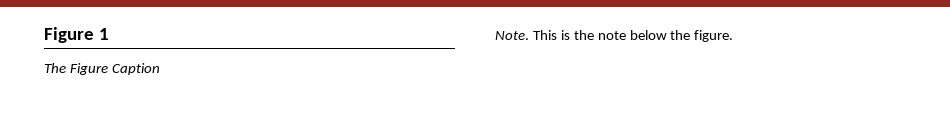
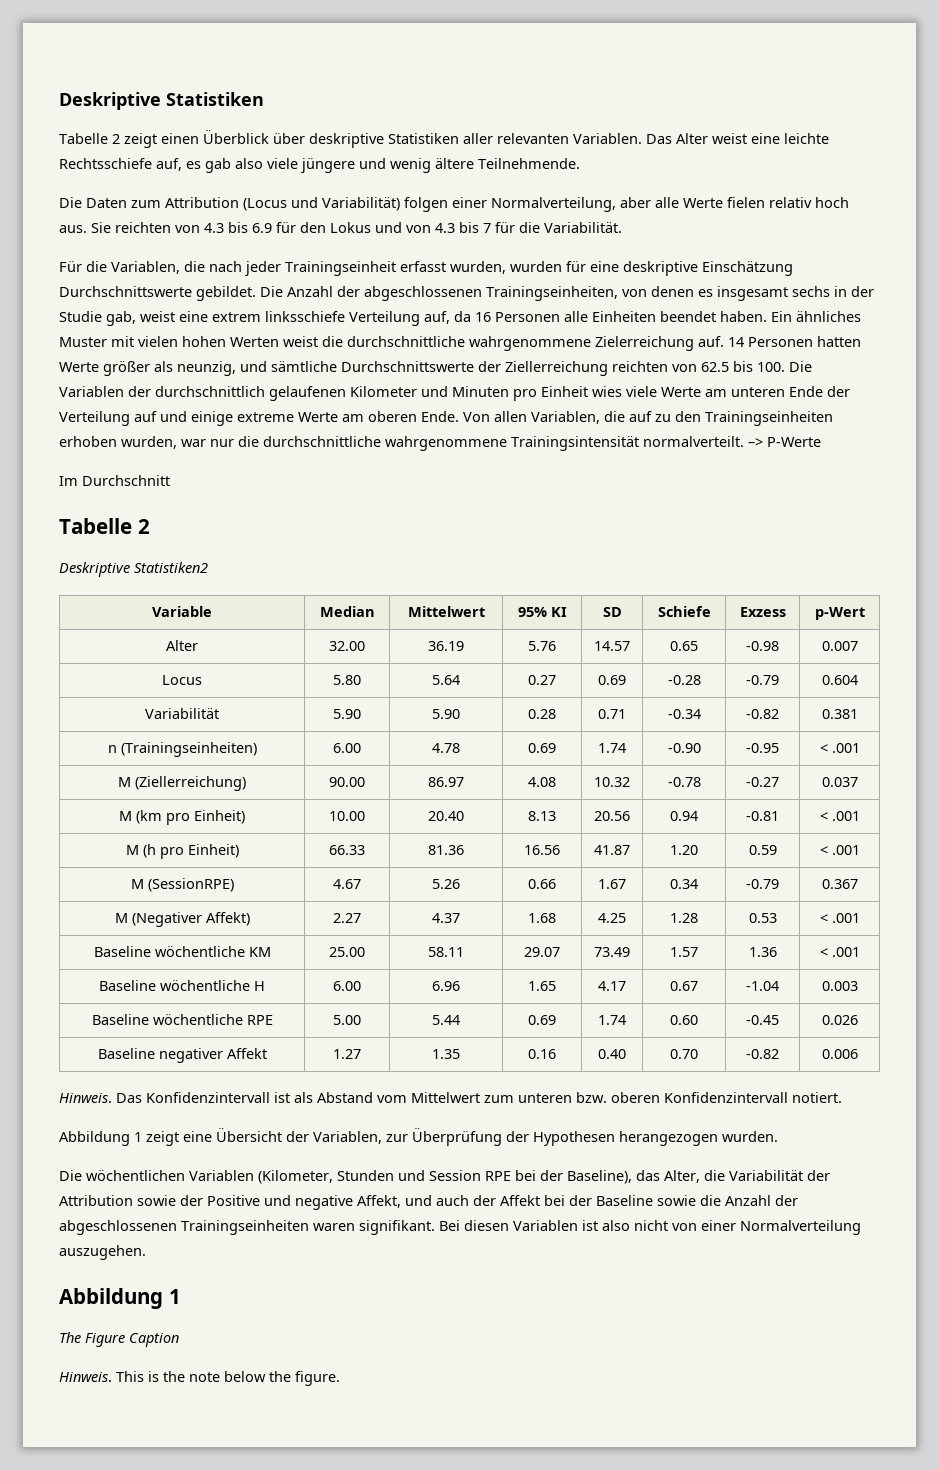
[44,27,94,43] Figure -> [59,92,264,110] [59,130,829,148] [59,158,580,173] [59,197,849,212] [59,222,622,233] [59,261,793,276] [59,286,874,301] [59,311,861,326] [59,336,861,351] [59,361,812,376] [59,386,850,401] [59,411,833,426] [59,436,821,451] [59,475,170,486] [59,518,150,534] [59,562,208,577] [152,606,212,617] [319,606,375,617] [407,606,485,617] [517,607,567,617] [602,607,622,617] [657,606,711,617] [739,607,786,617] [814,607,865,620] [166,640,198,651] [329,641,365,651] [428,641,464,651] [528,641,556,651] [594,641,630,651] [670,641,698,651] [746,641,779,651] [821,641,858,651] [162,675,202,685] [333,675,361,685] [432,675,460,685] [528,675,556,685] [598,675,626,685] [667,675,701,685] [746,675,779,685] [821,675,858,685] [145,708,219,719] [333,709,361,719] [432,709,460,719] [528,709,556,719] [598,709,626,719] [667,709,701,719] [746,709,779,719] [821,709,858,719] [107,742,257,757] [333,743,361,753] [432,743,460,753] [528,743,556,753] [598,743,626,753] [667,743,701,753] [746,743,779,753] [819,743,860,753] [118,776,246,791] [329,777,365,787] [428,777,464,787] [528,777,556,787] [594,777,630,787] [667,777,701,787] [746,777,779,787] [821,777,858,787] [119,810,245,825] [329,811,365,821] [428,811,464,821] [528,811,556,821] [594,811,630,821] [670,811,698,821] [746,811,779,821] [819,811,860,821] [125,844,239,859] [329,845,365,855] [428,845,464,855] [524,845,560,855] [594,845,630,855] [670,845,698,855] [748,845,777,855] [819,845,860,855] [130,878,234,892] [333,879,361,889] [432,879,460,889] [528,879,556,889] [598,879,626,889] [670,879,698,889] [746,879,779,889] [821,879,858,889] [114,912,250,927] [333,913,361,923] [432,913,460,923] [528,913,556,923] [598,913,626,923] [670,913,698,923] [748,913,777,923] [819,913,860,923] [93,946,271,957] [329,947,365,957] [428,947,464,957] [524,947,560,957] [594,947,630,957] [670,947,698,957] [748,947,777,957] [819,947,860,957] [99,980,265,991] [333,981,361,991] [432,981,460,991] [528,981,556,991] [598,981,626,991] [670,981,698,991] [746,981,779,991] [821,981,858,991] [91,1014,273,1025] [333,1015,361,1025] [432,1015,460,1025] [528,1015,556,1025] [598,1015,626,1025] [670,1015,698,1025] [746,1015,779,1025] [821,1015,858,1025] [97,1048,267,1063] [333,1049,361,1059] [432,1049,460,1059] [528,1049,556,1059] [598,1049,626,1059] [670,1049,698,1059] [746,1049,779,1059] [821,1049,858,1059] [59,1092,842,1103] [59,1128,778,1146] [59,1170,830,1184] [59,1195,798,1210] [59,1220,861,1235] [59,1245,146,1260] [59,1288,163,1309] Deskriptive Statistiken // Tabelle 2 zeigt einen Überblick über deskriptive Statistiken aller relevanten Variablen. Das Alter weist eine leichte Rechtsschiefe auf, es gab also viele jüngere und wenig ältere Teilnehmende. // Die Daten zum Attribution (Locus und Variabilität) folgen einer Normalverteilung, aber alle Werte fielen relativ hoch aus. Sie reichten von 4.3 bis 6.9 für den Lokus und von 4.3 bis 7 für die Variabilität. // Für die Variablen, die nach jeder Trainingseinheit erfasst wurden, wurden für eine deskriptive Einschätzung Durchschnittswerte gebildet. Die Anzahl der abgeschlossenen Trainingseinheiten, von denen es insgesamt sechs in der Studie gab, weist eine extrem linksschiefe Verteilung auf, da 16 Personen alle Einheiten beendet haben. Ein ähnliches Muster mit vielen hohen Werten weist die durchschnittliche wahrgenommene Zielerreichung auf. 14 Personen hatten Werte größer als neunzig, und sämtliche Durchschnittswerte der Ziellerreichung reichten von 62.5 bis 100. Die Variablen der durchschnittlich gelaufenen Kilometer und Minuten pro Einheit wies viele Werte am unteren Ende der Verteilung auf und einige extreme Werte am oberen Ende. Von allen Variablen, die auf zu den Trainingseinheiten erhoben wurden, war nur die durchschnittliche wahrgenommene Trainingsintensität normalverteilt. –> P-Werte // Im Durchschnitt // Tabelle 2 // Deskriptive Statistiken2 // Variable | Median | Mittelwert | 95% KI | SD | Schiefe | Exzess | p-Wert // Alter | 32.00 | 36.19 | 5.76 | 14.57 | 0.65 | -0.98 | 0.007 // Locus | 5.80 | 5.64 | 0.27 | 0.69 | -0.28 | -0.79 | 0.604 // Variabilität | 5.90 | 5.90 | 0.28 | 0.71 | -0.34 | -0.82 | 0.381 // n (Trainingseinheiten) | 6.00 | 4.78 | 0.69 | 1.74 | -0.90 | -0.95 | < .001 // M (Ziellerreichung) | 90.00 | 86.97 | 4.08 | 10.32 | -0.78 | -0.27 | 0.037 // M (km pro Einheit) | 10.00 | 20.40 | 8.13 | 20.56 | 0.94 | -0.81 | < .001 // M (h pro Einheit) | 66.33 | 81.36 | 16.56 | 41.87 | 1.20 | 0.59 | < .001 // M (SessionRPE) | 4.67 | 5.26 | 0.66 | 1.67 | 0.34 | -0.79 | 0.367 // M (Negativer Affekt) | 2.27 | 4.37 | 1.68 | 4.25 | 1.28 | 0.53 | < .001 // Baseline wöchentliche KM | 25.00 | 58.11 | 29.07 | 73.49 | 1.57 | 1.36 | < .001 // Baseline wöchentliche H | 6.00 | 6.96 | 1.65 | 4.17 | 0.67 | -1.04 | 0.003 // Baseline wöchentliche RPE | 5.00 | 5.44 | 0.69 | 1.74 | 0.60 | -0.45 | 0.026 // Baseline negativer Affekt | 1.27 | 1.35 | 0.16 | 0.40 | 0.70 | -0.82 | 0.006 // Hinweis. Das Konfidenzintervall ist als Abstand vom Mittelwert zum unteren bzw. oberen Konfidenzintervall notiert. // Abbildung 1 zeigt eine Übersicht der Variablen, zur Überprüfung der Hypothesen herangezogen wurden. // Die wöchentlichen Variablen (Kilometer, Stunden und Session RPE bei der Baseline), das Alter, die Variabilität der Attribution sowie der Positive und negative Affekt, und auch der Affekt bei der Baseline sowie die Anzahl der abgeschlossenen Trainingseinheiten waren signifikant. Bei diesen Variablen ist also nicht von einer Normalverteilung auszugehen. // Abbildung
[495,31,529,40] Note. -> [59,1372,112,1382] Hinweis.

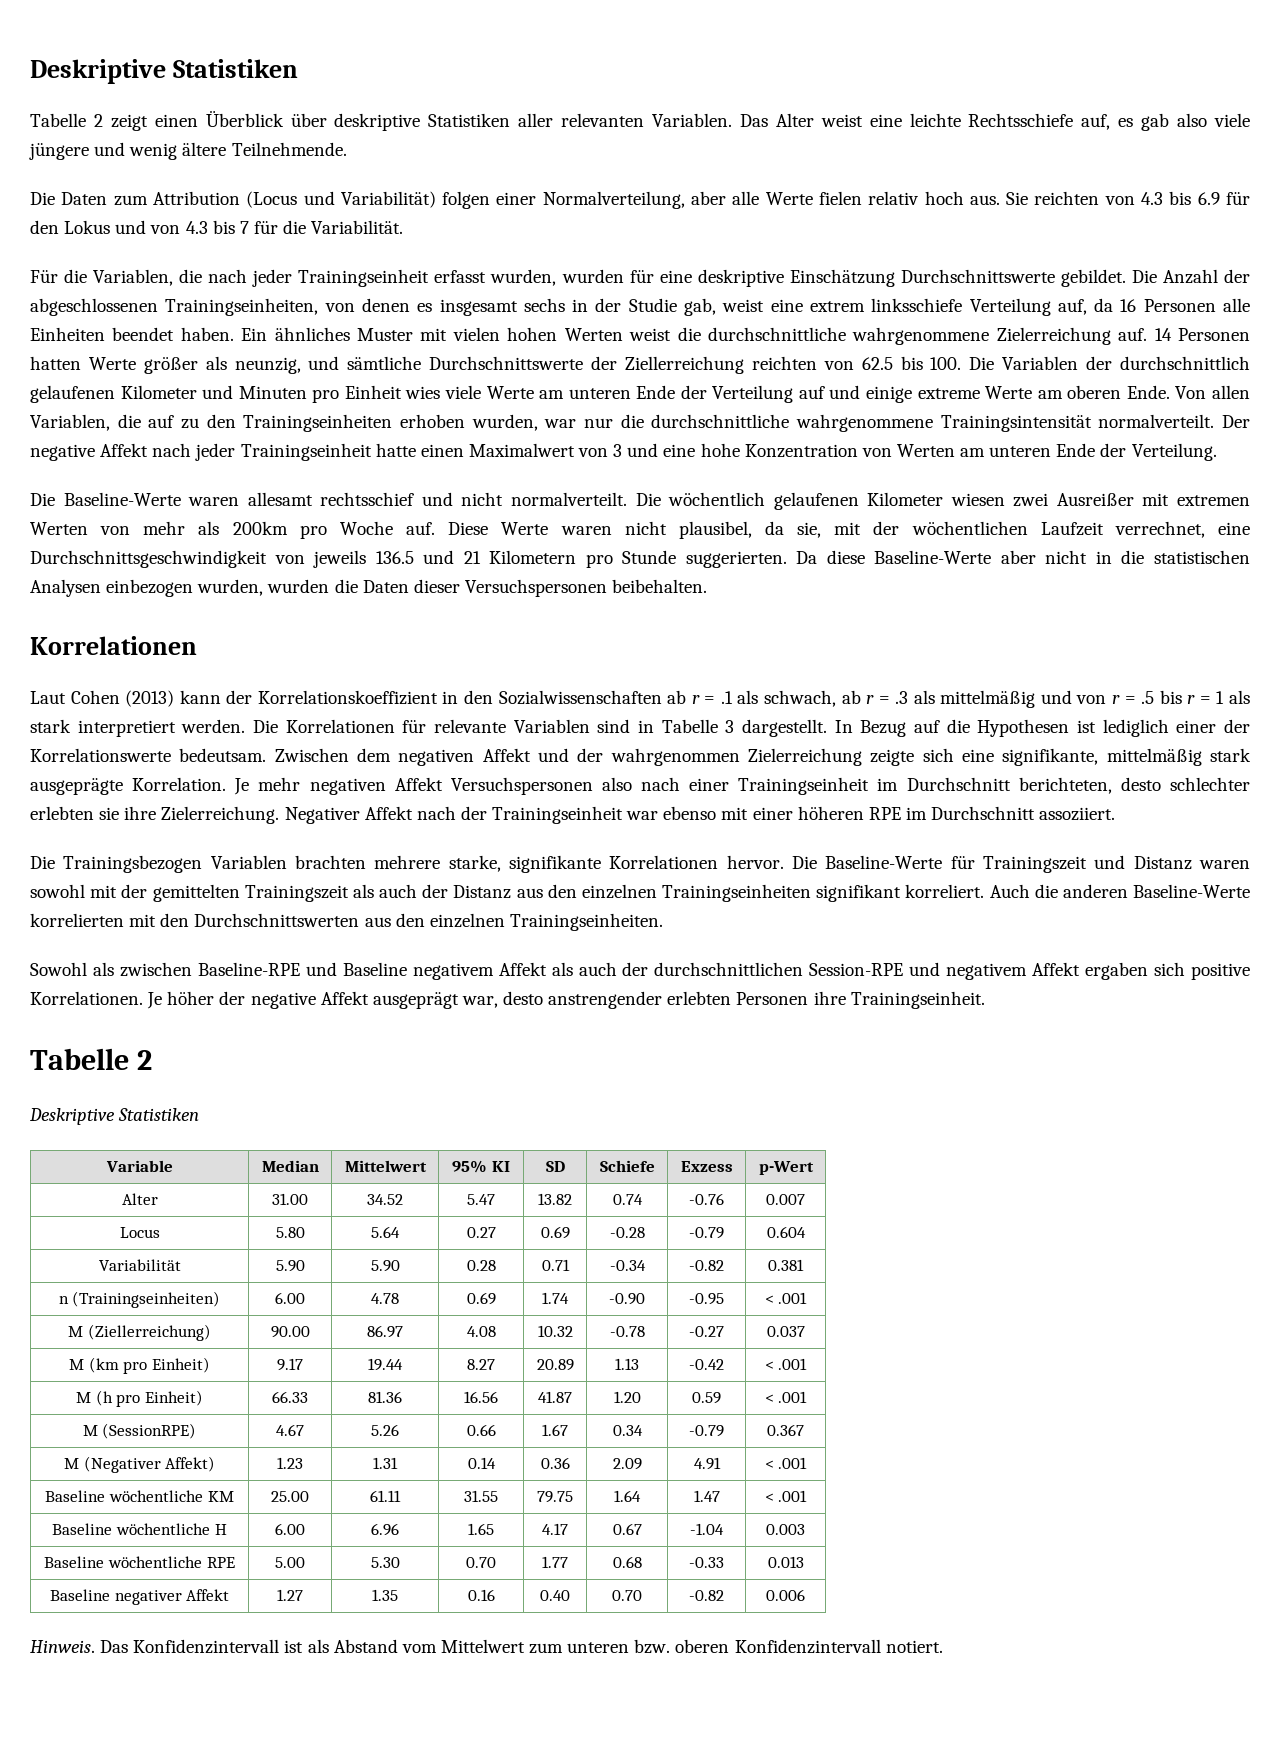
[748,437,821,447] [59,475,170,486] –> P-Werte // Im Durchschnitt -> [1222,415,1250,428] [30,443,1217,461] [30,492,1250,510] [30,521,1250,539] [30,550,1250,568] [30,579,708,597] [30,636,197,655] [30,690,1250,708] [30,719,1250,737] [30,748,1251,766] [30,777,1250,795] [30,806,1116,824] [30,855,1250,873] [30,884,1250,902] [30,913,663,931] [30,962,1250,980] [30,991,985,1009] Der negative Affekt nach jeder Trainingseinheit hatte einen Maximalwert von 3 und eine hohe Konzentration von Werten am unteren Ende der Verteilung. // Die Baseline-Werte waren allesamt rechtsschief und nicht normalverteilt. Die wöchentlich gelaufenen Kilometer wiesen zwei Ausreißer mit extremen Werten von mehr als 200km pro Woche auf. Diese Werte waren nicht plausibel, da sie, mit der wöchentlichen Laufzeit verrechnet, eine Durchschnittsgeschwindigkeit von jeweils 136.5 und 21 Kilometern pro Stunde suggerierten. Da diese Baseline-Werte aber nicht in die statistischen Analysen einbezogen wurden, wurden die Daten dieser Versuchspersonen beibehalten. // Korrelationen // Laut Cohen (2013) kann der Korrelationskoeffizient in den Sozialwissenschaften ab r = .1 als schwach, ab r = .3 als mittelmäßig und von r = .5 bis r = 1 als stark interpretiert werden. Die Korrelationen für relevante Variablen sind in Tabelle 3 dargestellt. In Bezug auf die Hypothesen ist lediglich einer der Korrelationswerte bedeutsam. Zwischen dem negativen Affekt und der wahrgenommen Zielerreichung zeigte sich eine signifikante, mittelmäßig stark ausgeprägte Korrelation. Je mehr negativen Affekt Versuchspersonen also nach einer Trainingseinheit im Durchschnitt berichteten, desto schlechter erlebten sie ihre Zielerreichung. Negativer Affekt nach der Trainingseinheit war ebenso mit einer höheren RPE im Durchschnitt assoziiert. // Die Trainingsbezogen Variablen brachten mehrere starke, signifikante Korrelationen hervor. Die Baseline-Werte für Trainingszeit und Distanz waren sowohl mit der gemittelten Trainingszeit als auch der Distanz aus den einzelnen Trainingseinheiten signifikant korreliert. Auch die anderen Baseline-Werte korrelierten mit den Durchschnittswerten aus den einzelnen Trainingseinheiten. // Sowohl als zwischen Baseline-RPE und Baseline negativem Affekt als auch der durchschnittlichen Session-RPE und negativem Affekt ergaben sich positive Korrelationen. Je höher der negative Affekt ausgeprägt war, desto anstrengender erlebten Personen ihre Trainingseinheit.
[134,562,208,573] Statistiken2 -> [118,1108,200,1121] Statistiken
[329,641,365,651] [428,641,464,651] [528,641,556,651] [594,641,630,651] [670,641,698,651] [746,641,779,651] 32.00 | 36.19 | 5.76 | 14.57 | 0.65 | -0.98 -> [272,1193,308,1205] [367,1194,403,1205] [467,1194,495,1205] [538,1193,572,1205] [612,1194,643,1205] [689,1193,724,1205] 31.00 | 34.52 | 5.47 | 13.82 | 0.74 | -0.76
[329,811,365,821] [428,811,464,821] [528,811,556,821] [594,811,630,821] [670,811,698,821] [746,811,779,821] 10.00 | 20.40 | 8.13 | 20.56 | 0.94 | -0.81 -> [277,1358,303,1371] [368,1358,403,1371] [467,1359,495,1370] [536,1359,574,1371] [615,1358,639,1370] [689,1359,724,1370] 9.17 | 19.44 | 8.27 | 20.89 | 1.13 | -0.42
[333,913,361,923] [432,913,460,923] [528,913,556,923] [598,913,626,923] [670,913,698,923] [748,913,777,923] 2.27 | 4.37 | 1.68 | 4.25 | 1.28 | 0.53 -> [277,1457,303,1469] [373,1457,398,1469] [467,1457,496,1469] [540,1457,570,1469] [612,1458,642,1470] [693,1457,721,1470] 1.23 | 1.31 | 0.14 | 0.36 | 2.09 | 4.91
[428,947,464,957] [524,947,560,957] [594,947,630,957] [670,947,698,957] [748,947,777,957] 58.11 | 29.07 | 73.49 | 1.57 | 1.36 -> [370,1490,401,1502] [464,1490,498,1502] [537,1491,573,1503] [614,1490,641,1502] [693,1490,720,1502] 61.11 | 31.55 | 79.75 | 1.64 | 1.47
[432,1015,460,1025] [528,1015,556,1025] [598,1015,626,1025] [670,1015,698,1025] [746,1015,779,1025] [821,1015,858,1025] 5.44 | 0.69 | 1.74 | 0.60 | -0.45 | 0.026 -> [370,1557,400,1568] [466,1557,496,1568] [542,1556,568,1568] [612,1556,642,1568] [689,1557,724,1568] [767,1556,804,1568] 5.30 | 0.70 | 1.77 | 0.68 | -0.33 | 0.013
[59,1128,778,1146] [59,1170,830,1184] [59,1195,798,1210] [59,1220,861,1235] [59,1245,146,1260] [59,1288,181,1309] [59,1332,179,1347] [59,1371,340,1386] // Abbildung 1 zeigt eine Übersicht der Variablen, zur Überprüfung der Hypothesen herangezogen wurden. // Die wöchentlichen Variablen (Kilometer, Stunden und Session RPE bei der Baseline), das Alter, die Variabilität der Attribution sowie der Positive und negative Affekt, und auch der Affekt bei der Baseline sowie die Anzahl der abgeschlossenen Trainingseinheiten waren signifikant. Bei diesen Variablen ist also nicht von einer Normalverteilung auszugehen. // Abbildung 1 // The Figure Caption // Hinweis. This is the note below the figure. -> (943, 1646) none

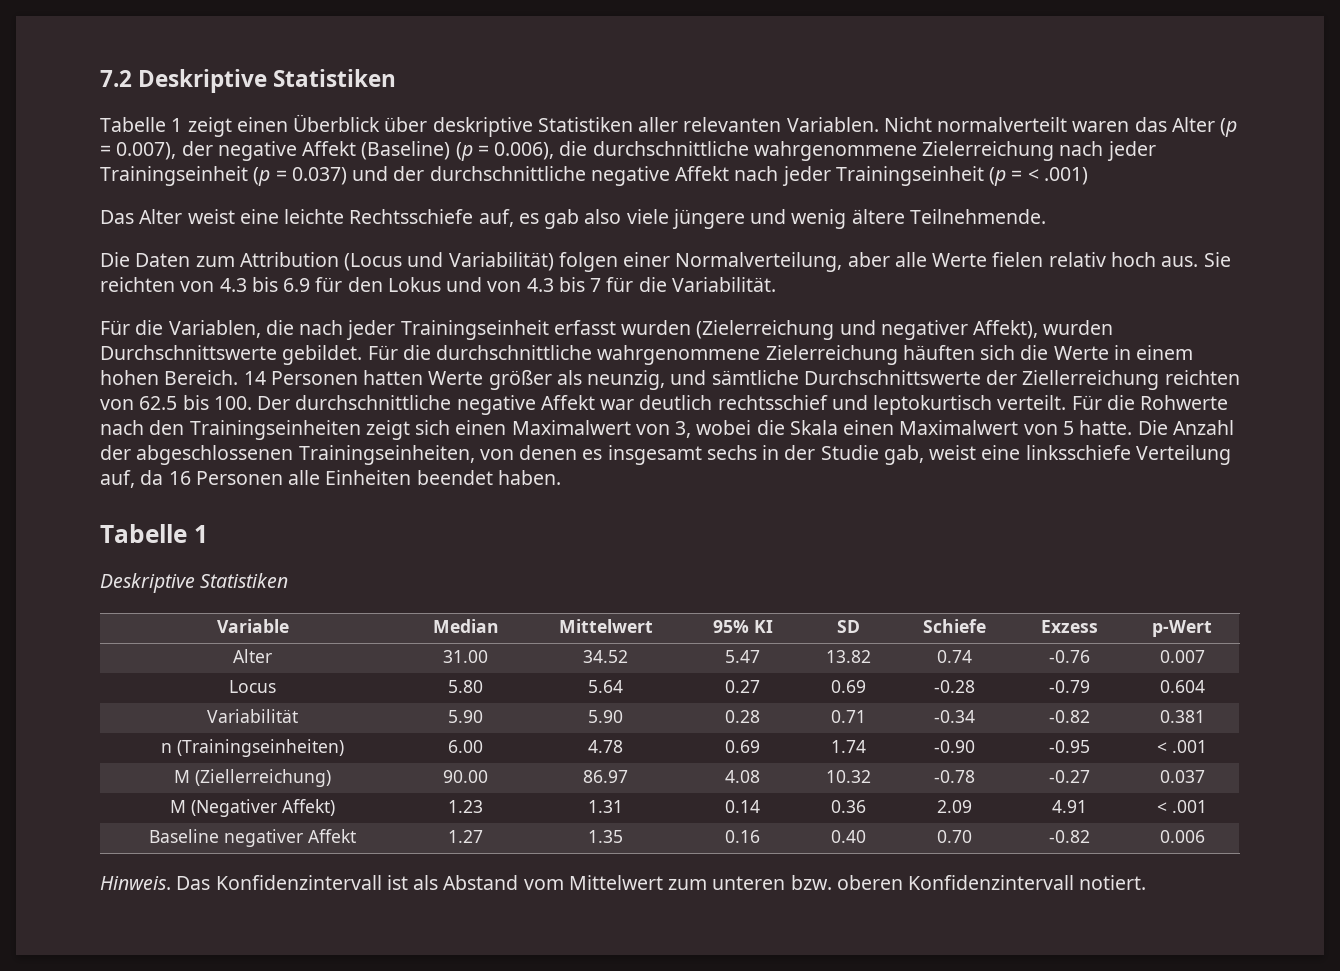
(30, 71) none -> [100,70,132,87] 7.2
[93,114,103,127] 2 -> [171,118,183,132] 1
(733, 120) none -> [883,117,1238,137] [100,141,1156,161] [100,166,1088,186] Nicht normalverteilt waren das Alter (p = 0.007), der negative Affekt (Baseline) (p = 0.006), die durchschnittliche wahrgenommene Zielerreichung nach jeder Trainingseinheit (p = 0.037) und der durchschnittliche negative Affekt nach jeder Trainingseinheit (p = < .001) //
[490,269,1251,287] [30,298,1250,316] [30,327,1148,345] wurden, wurden für eine deskriptive Einschätzung Durchschnittswerte gebildet. Die Anzahl der abgeschlossenen Trainingseinheiten, von denen es insgesamt sechs in der Studie gab, weist eine extrem linksschiefe Verteilung auf, da 16 Personen alle Einheiten beendet haben. Ein ähnliches Muster mit vielen hohen Werten weist die durchschnittliche wahrgenommene Zielerreichung auf. -> [621,320,1114,340] [100,345,1194,365] [100,370,239,385] wurden (Zielerreichung und negativer Affekt), wurden Durchschnittswerte gebildet. Für die durchschnittliche wahrgenommene Zielerreichung häuften sich die Werte in einem hohen Bereich.
[969,356,1251,370] [30,385,1250,403] [30,414,1250,432] [30,443,1217,461] [30,492,1250,510] [30,521,1250,539] [30,550,1250,568] [30,579,708,597] [30,636,197,655] [30,690,1250,708] [30,719,1250,737] [30,748,1251,766] [30,777,1250,795] [30,806,1116,824] [30,855,1250,873] [30,884,1250,902] [30,913,663,931] [30,962,1250,980] [30,991,985,1009] [30,1048,152,1070] Die Variablen der durchschnittlich gelaufenen Kilometer und Minuten pro Einheit wies viele Werte am unteren Ende der Verteilung auf und einige extreme Werte am oberen Ende. Von allen Variablen, die auf zu den Trainingseinheiten erhoben wurden, war nur die durchschnittliche wahrgenommene Trainingsintensität normalverteilt. Der negative Affekt nach jeder Trainingseinheit hatte einen Maximalwert von 3 und eine hohe Konzentration von Werten am unteren Ende der Verteilung. // Die Baseline-Werte waren allesamt rechtsschief und nicht normalverteilt. Die wöchentlich gelaufenen Kilometer wiesen zwei Ausreißer mit extremen Werten von mehr als 200km pro Woche auf. Diese Werte waren nicht plausibel, da sie, mit der wöchentlichen Laufzeit verrechnet, eine Durchschnittsgeschwindigkeit von jeweils 136.5 und 21 Kilometern pro Stunde suggerierten. Da diese Baseline-Werte aber nicht in die statistischen Analysen einbezogen wurden, wurden die Daten dieser Versuchspersonen beibehalten. // Korrelationen // Laut Cohen (2013) kann der Korrelationskoeffizient in den Sozialwissenschaften ab r = .1 als schwach, ab r = .3 als mittelmäßig und von r = .5 bis r = 1 als stark interpretiert werden. Die Korrelationen für relevante Variablen sind in Tabelle 3 dargestellt. In Bezug auf die Hypothesen ist lediglich einer der Korrelationswerte bedeutsam. Zwischen dem negativen Affekt und der wahrgenommen Zielerreichung zeigte sich eine signifikante, mittelmäßig stark ausgeprägte Korrelation. Je mehr negativen Affekt Versuchspersonen also nach einer Trainingseinheit im Durchschnitt berichteten, desto schlechter erlebten sie ihre Zielerreichung. Negativer Affekt nach der Trainingseinheit war ebenso mit einer höheren RPE im Durchschnitt assoziiert. // Die Trainingsbezogen Variablen brachten mehrere starke, signifikante Korrelationen hervor. Die Baseline-Werte für Trainingszeit und Distanz waren sowohl mit der gemittelten Trainingszeit als auch der Distanz aus den einzelnen Trainingseinheiten signifikant korreliert. Auch die anderen Baseline-Werte korrelierten mit den Durchschnittswerten aus den einzelnen Trainingseinheiten. // Sowohl als zwischen Baseline-RPE und Baseline negativem Affekt als auch der durchschnittlichen Session-RPE und negativem Affekt ergaben sich positive Korrelationen. Je höher der negative Affekt ausgeprägt war, desto anstrengender erlebten Personen ihre Trainingseinheit. // Tabelle 2 -> [257,395,1229,415] [100,420,1234,440] [100,445,1231,465] [100,470,561,488] [100,524,208,543] Der durchschnittliche negative Affekt war deutlich rechtsschief und leptokurtisch verteilt. Für die Rohwerte nach den Trainingseinheiten zeigt sich einen Maximalwert von 3, wobei die Skala einen Maximalwert von 5 hatte. Die Anzahl der abgeschlossenen Trainingseinheiten, von denen es insgesamt sechs in der Studie gab, weist eine linksschiefe Verteilung auf, da 16 Personen alle Einheiten beendet haben. // Tabelle 1
[69,1357,210,1374] [277,1358,303,1371] [368,1358,403,1371] [467,1359,495,1370] [536,1359,574,1371] [615,1358,639,1370] [689,1359,724,1370] [764,1358,808,1370] [76,1390,203,1407] [272,1391,308,1403] [368,1391,402,1403] [464,1391,498,1403] [538,1391,572,1403] [613,1391,641,1403] [692,1392,721,1404] [764,1391,808,1403] [82,1423,197,1439] [276,1424,304,1436] [371,1424,399,1436] [466,1424,496,1436] [542,1424,568,1436] [612,1425,643,1436] [689,1425,724,1437] [767,1424,804,1436] // M (km pro Einheit) | 9.17 | 19.44 | 8.27 | 20.89 | 1.13 | -0.42 | < .001 // M (h pro Einheit) | 66.33 | 81.36 | 16.56 | 41.87 | 1.20 | 0.59 | < .001 // M (SessionRPE) | 4.67 | 5.26 | 0.66 | 1.67 | 0.34 | -0.79 | 0.367 -> (1205, 776) none
[45,1490,234,1502] [271,1491,309,1502] [370,1490,401,1502] [464,1490,498,1502] [537,1491,573,1503] [614,1490,641,1502] [693,1490,720,1502] [764,1490,808,1502] [52,1523,227,1535] [275,1523,305,1535] [371,1523,399,1536] [468,1523,494,1535] [542,1523,568,1535] [612,1523,642,1535] [690,1523,724,1535] [766,1524,805,1535] [44,1556,235,1568] [275,1557,305,1568] [370,1557,400,1568] [466,1557,496,1568] [542,1556,568,1568] [612,1556,642,1568] [689,1557,724,1568] [767,1556,804,1568] // Baseline wöchentliche KM | 25.00 | 61.11 | 31.55 | 79.75 | 1.64 | 1.47 | < .001 // Baseline wöchentliche H | 6.00 | 6.96 | 1.65 | 4.17 | 0.67 | -1.04 | 0.003 // Baseline wöchentliche RPE | 5.00 | 5.30 | 0.70 | 1.77 | 0.68 | -0.33 | 0.013 -> (1207, 806) none

